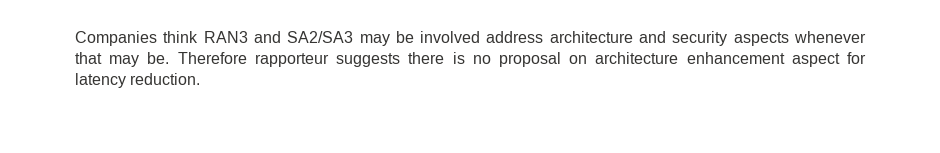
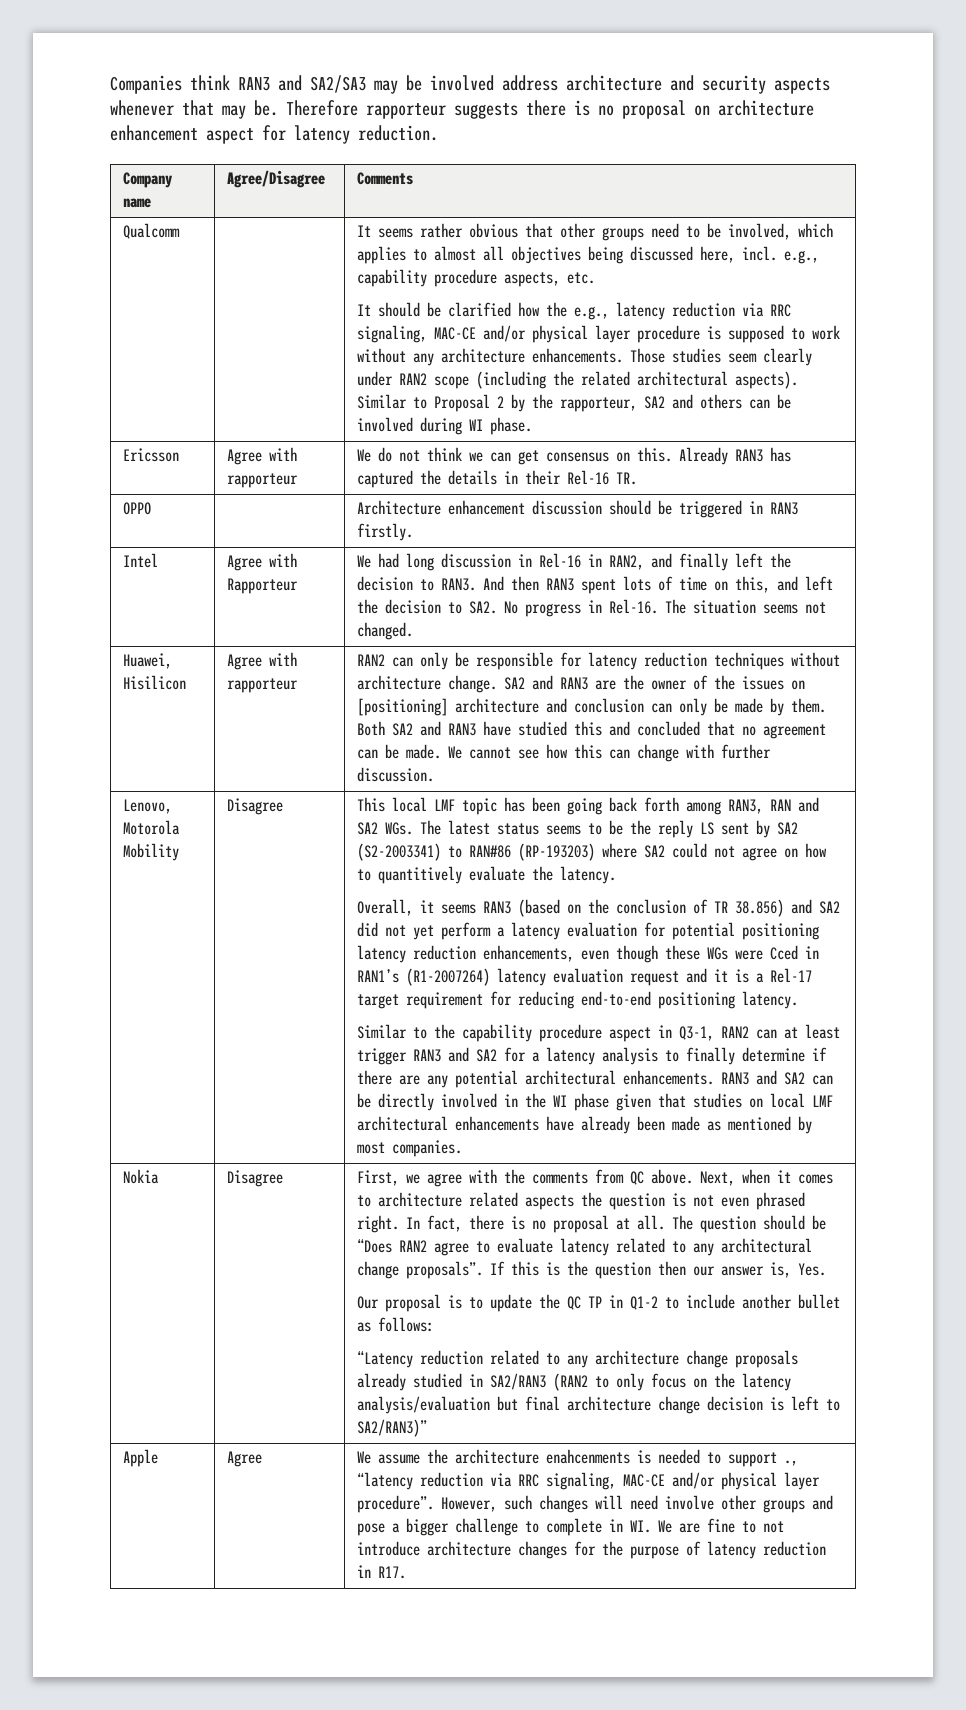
(201, 79) none -> [123,172,173,188] [123,198,152,208] [227,170,326,188] [357,172,414,185] [123,223,181,239] [357,223,834,241] [357,246,820,264] [357,269,596,287] [357,302,792,320] [357,325,841,343] [357,348,813,366] [357,371,799,389] [357,394,792,412] [357,417,533,435] [123,448,180,462] [227,447,298,465] [227,473,299,488] [357,447,792,465] [357,470,638,488] [123,502,152,515] [357,500,799,518] [357,523,414,541] [123,553,159,568] [227,553,298,571] [227,578,299,594] [357,553,792,571] [357,576,834,594] [357,599,827,617] [357,622,414,640] [123,653,173,669] [123,675,187,690] [227,652,298,670] [227,678,299,693] [357,652,841,670] [357,675,806,693] [357,698,827,716] [357,721,827,739] [357,744,772,762] [357,767,435,782] [123,799,173,814] [123,820,181,835] [123,843,180,861] [227,798,284,815] [357,797,820,815] [357,820,799,838] [357,843,828,861] [357,866,617,884] [357,899,841,917] [357,922,820,940] [357,945,820,963] [357,968,813,986] [357,991,799,1009] [357,1024,841,1042] [357,1047,828,1065] [357,1070,834,1088] [357,1093,834,1111] [357,1116,813,1134] [357,1140,463,1157] [123,1169,160,1184] [227,1170,284,1187] [357,1169,834,1187] [357,1192,806,1210] [357,1215,827,1233] [357,1238,813,1256] [357,1261,827,1279] [357,1294,841,1312] [357,1317,435,1332] [357,1350,799,1368] [357,1373,792,1391] [357,1396,841,1414] [357,1419,428,1437] [123,1449,159,1467] [227,1451,263,1467] [357,1449,799,1467] [357,1472,821,1490] [357,1495,834,1513] [357,1518,785,1536] [357,1541,827,1559] [357,1565,407,1579] // Company name | Agree/Disagree | Comments // Qualcomm | | It seems rather obvious that other groups need to be involved, which applies to almost all objectives being discussed here, incl. e.g., capability procedure aspects, etc. // It should be clarified how the e.g., latency reduction via RRC signaling, MAC-CE and/or physical layer procedure is supposed to work without any architecture enhancements. Those studies seem clearly under RAN2 scope (including the related architectural aspects). Similar to Proposal 2 by the rapporteur, SA2 and others can be involved during WI phase. // Ericsson | Agree with rapporteur | We do not think we can get consensus on this. Already RAN3 has captured the details in their Rel-16 TR. // OPPO | | Architecture enhancement discussion should be triggered in RAN3 firstly. // Intel | Agree with Rapporteur | We had long discussion in Rel-16 in RAN2, and finally left the decision to RAN3. And then RAN3 spent lots of time on this, and left the decision to SA2. No progress in Rel-16. The situation seems not changed. // Huawei, Hisilicon | Agree with rapporteur | RAN2 can only be responsible for latency reduction techniques without architecture change. SA2 and RAN3 are the owner of the issues on [positioning] architecture and conclusion can only be made by them. Both SA2 and RAN3 have studied this and concluded that no agreement can be made. We cannot see how this can change with further discussion. // Lenovo, Motorola Mobility | Disagree | This local LMF topic has been going back forth among RAN3, RAN and SA2 WGs. The latest status seems to be the reply LS sent by SA2 (S2-2003341) to RAN#86 (RP-193203) where SA2 could not agree on how to quantitively evaluate the latency. // Overall, it seems RAN3 (based on the conclusion of TR 38.856) and SA2 did not yet perform a latency evaluation for potential positioning latency reduction enhancements, even though these WGs were Cced in RAN1’s (R1-2007264) latency evaluation request and it is a Rel-17 target requirement for reducing end-to-end positioning latency. // Similar to the capability procedure aspect in Q3-1, RAN2 can at least trigger RAN3 and SA2 for a latency analysis to finally determine if there are any potential architectural enhancements. RAN3 and SA2 can be directly involved in the WI phase given that studies on local LMF architectural enhancements have already been made as mentioned by most companies. // Nokia | Disagree | First, we agree with the comments from QC above. Next, when it comes to architecture related aspects the question is not even phrased right. In fact, there is no proposal at all. The question should be “Does RAN2 agree to evaluate latency related to any architectural change proposals”. If this is the question then our answer is, Yes. // Our proposal is to update the QC TP in Q1-2 to include another bullet as follows: // “Latency reduction related to any architecture change proposals already studied in SA2/RAN3 (RAN2 to only focus on the latency analysis/evaluation but final architecture change decision is left to SA2/RAN3)” // Apple | Agree | We assume the architecture enahcenments is needed to support ., “latency reduction via RRC signaling, MAC-CE and/or physical layer procedure”. However, such changes will need involve other groups and pose a bigger challenge to complete in WI. We are fine to not introduce architecture changes for the purpose of latency reduction in R17.

